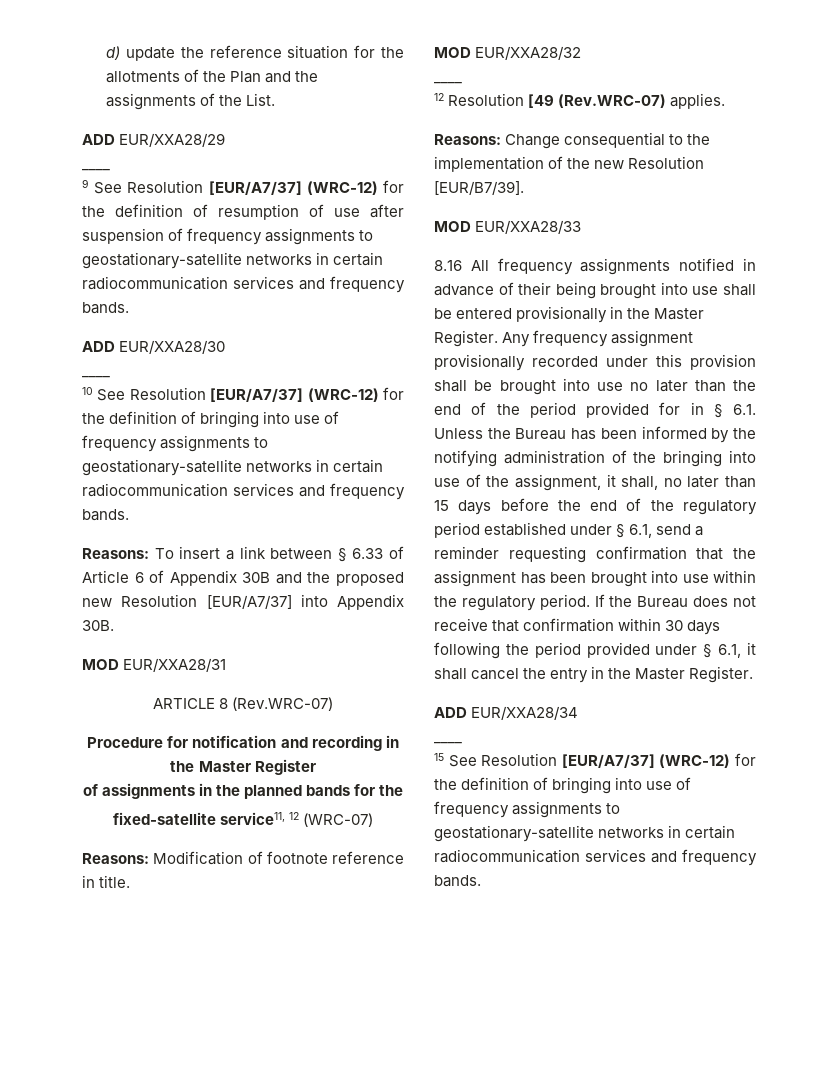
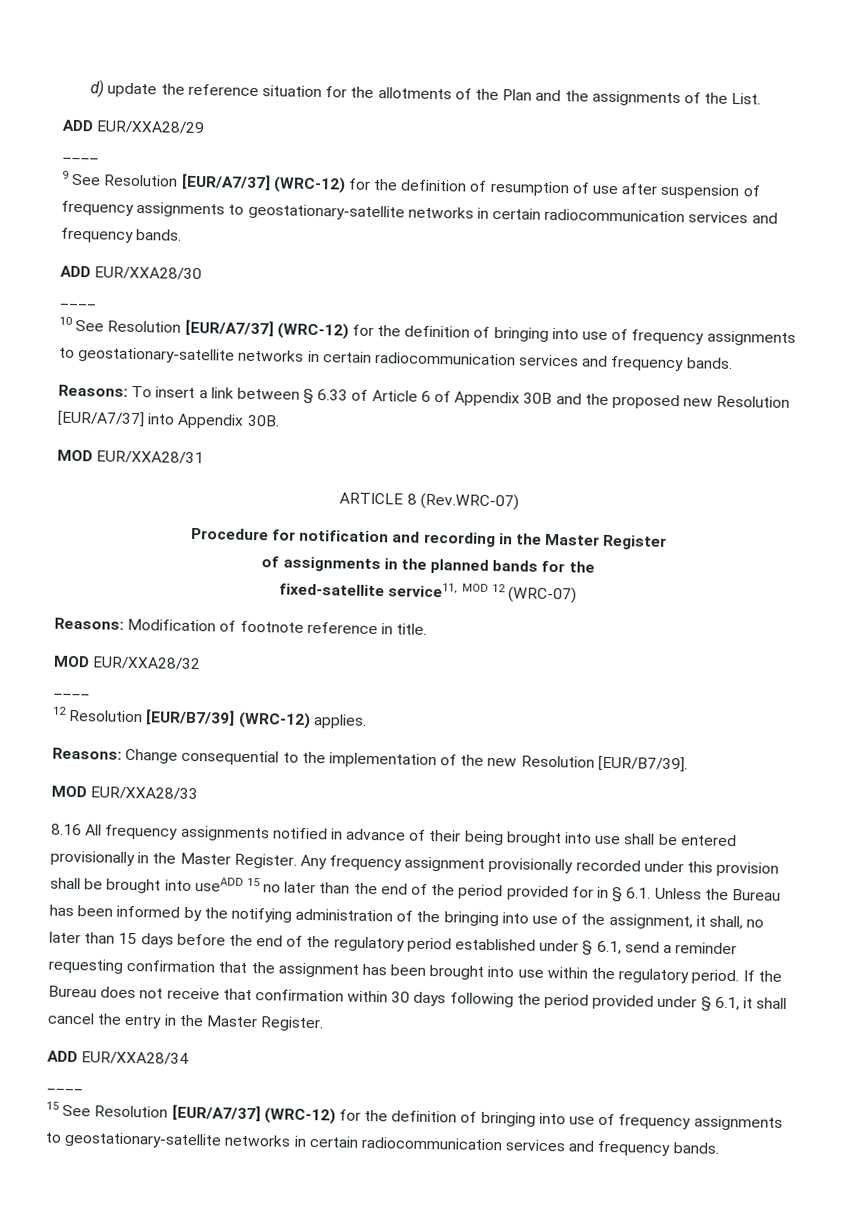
(285, 818) none -> [461,583,489,592] MOD
[528,94,667,108] [49 (Rev.WRC-07) -> [145,709,311,729] [EUR/B7/39] (WRC-12)
[597,382,623,391] use -> [194,877,260,892] useADD 15

